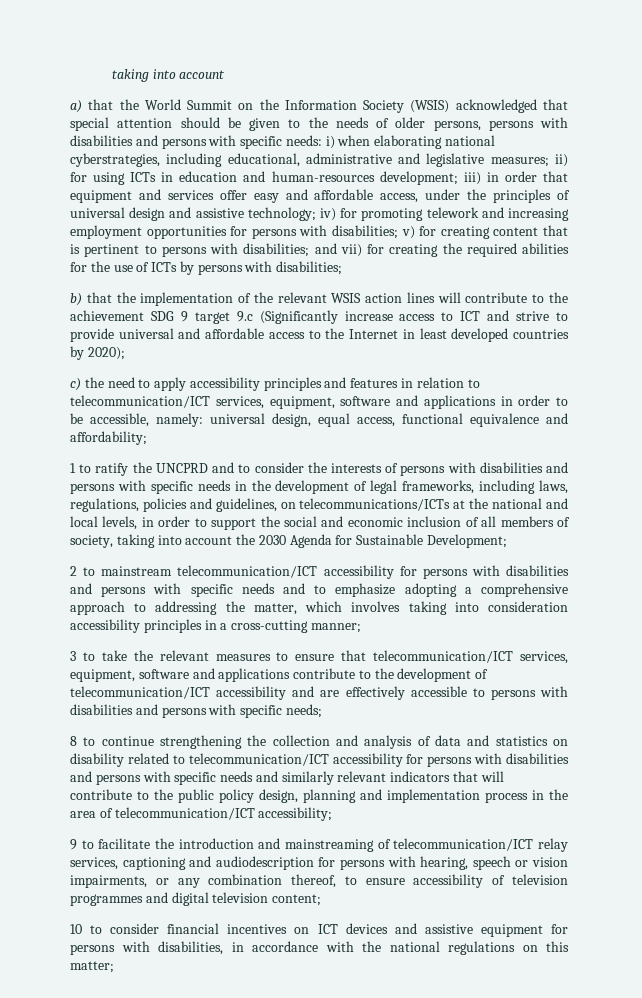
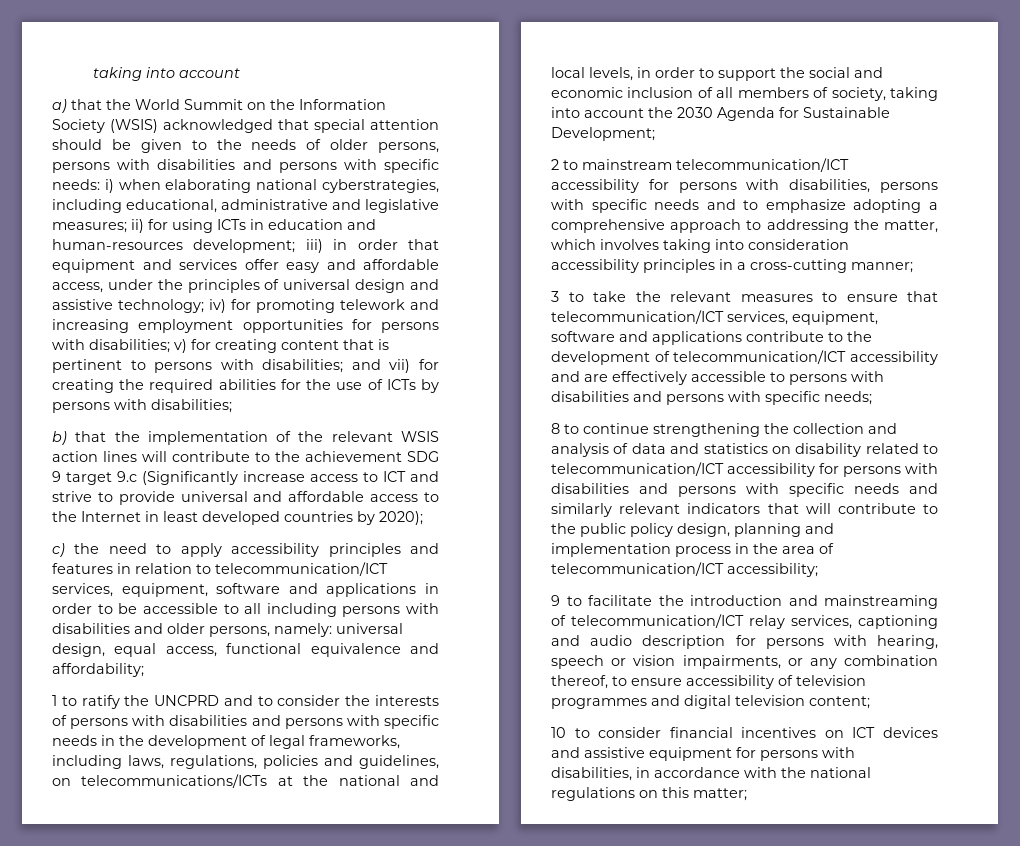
[90,413,149,427] accessible, -> [142,603,439,617] [52,623,270,637] accessible to all including persons with disabilities and older persons,
[506,565,569,576] [70,583,92,594] disabilities and -> [789,179,871,193] disabilities,
[215,856,314,870] audiodescription -> [590,635,726,649] audio description

